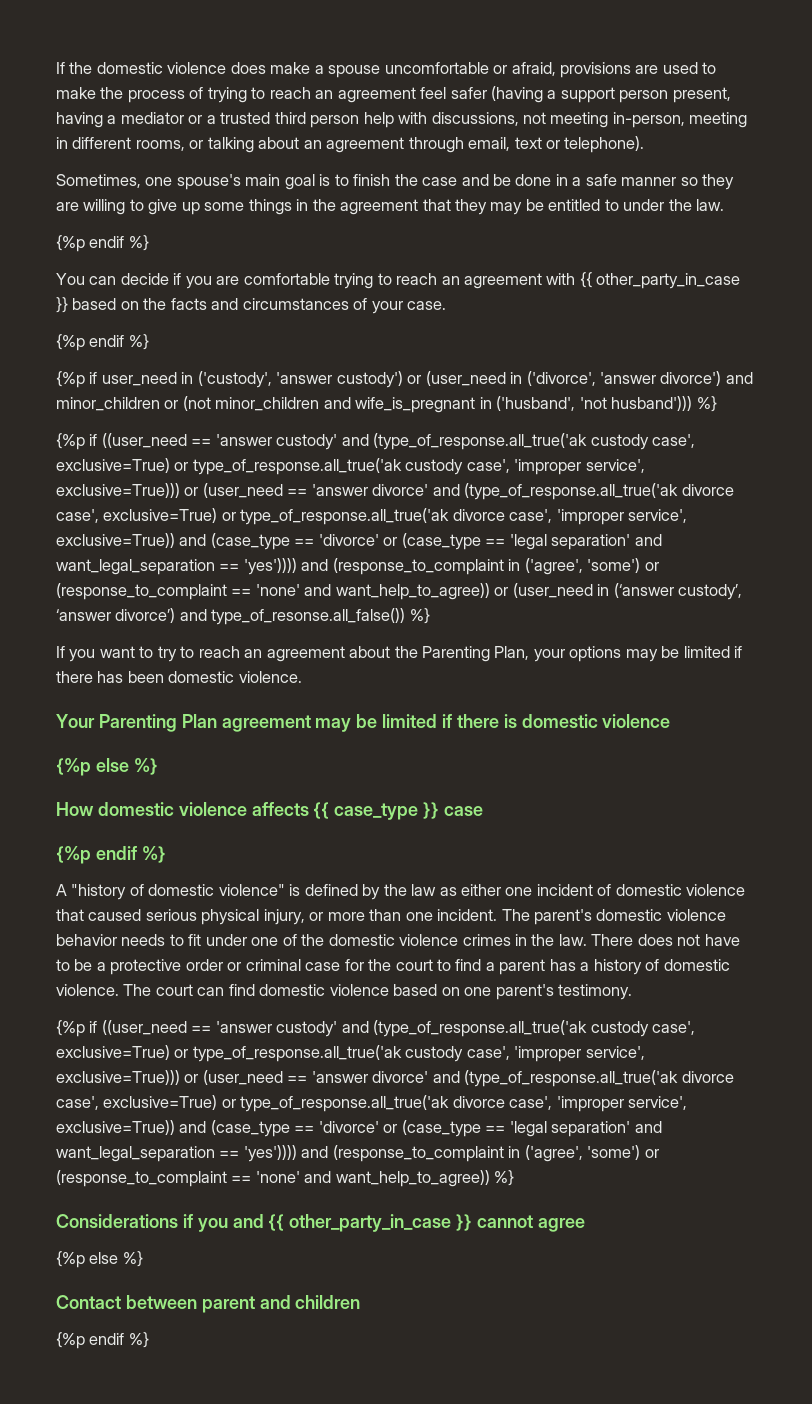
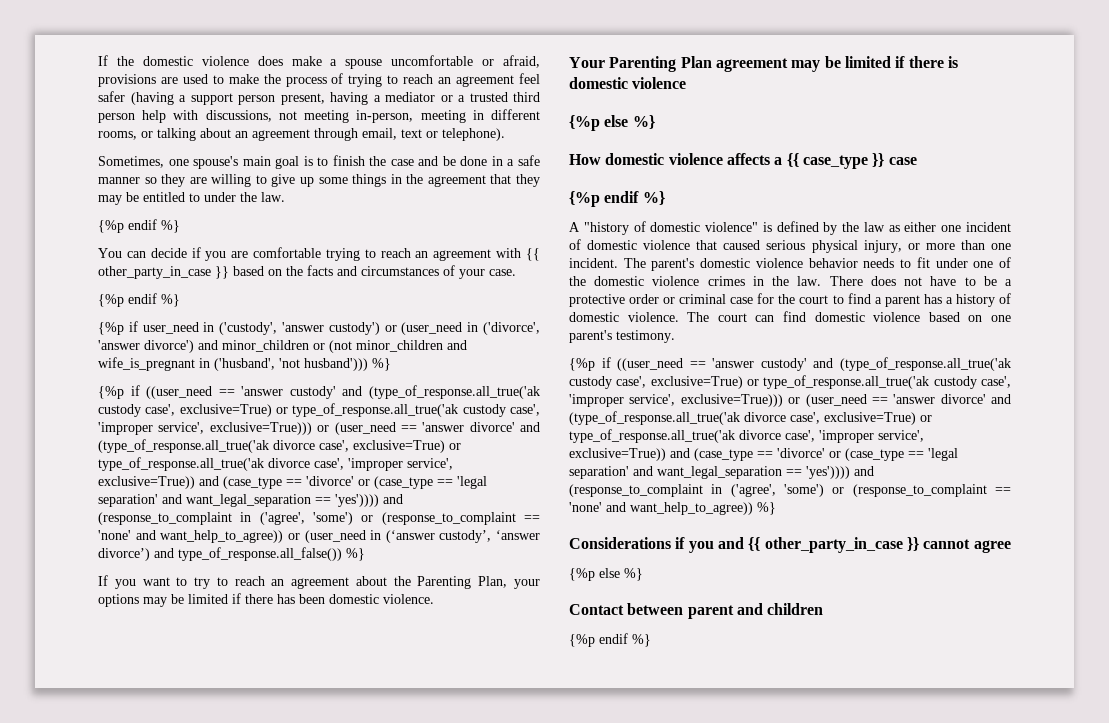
[211,608,406,625] type_of_resonse.all_false()) -> [178,547,342,561] type_of_response.all_false())
(309, 809) none -> [774,157,783,165] a

